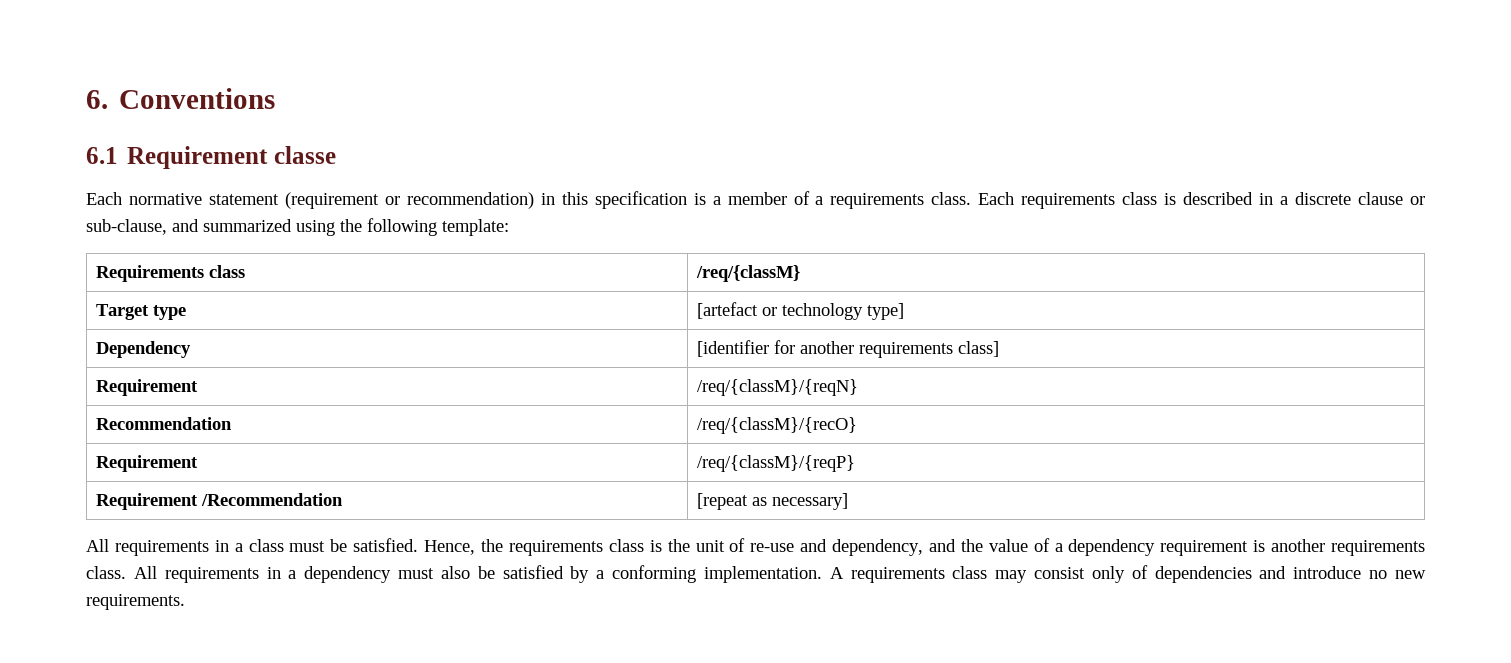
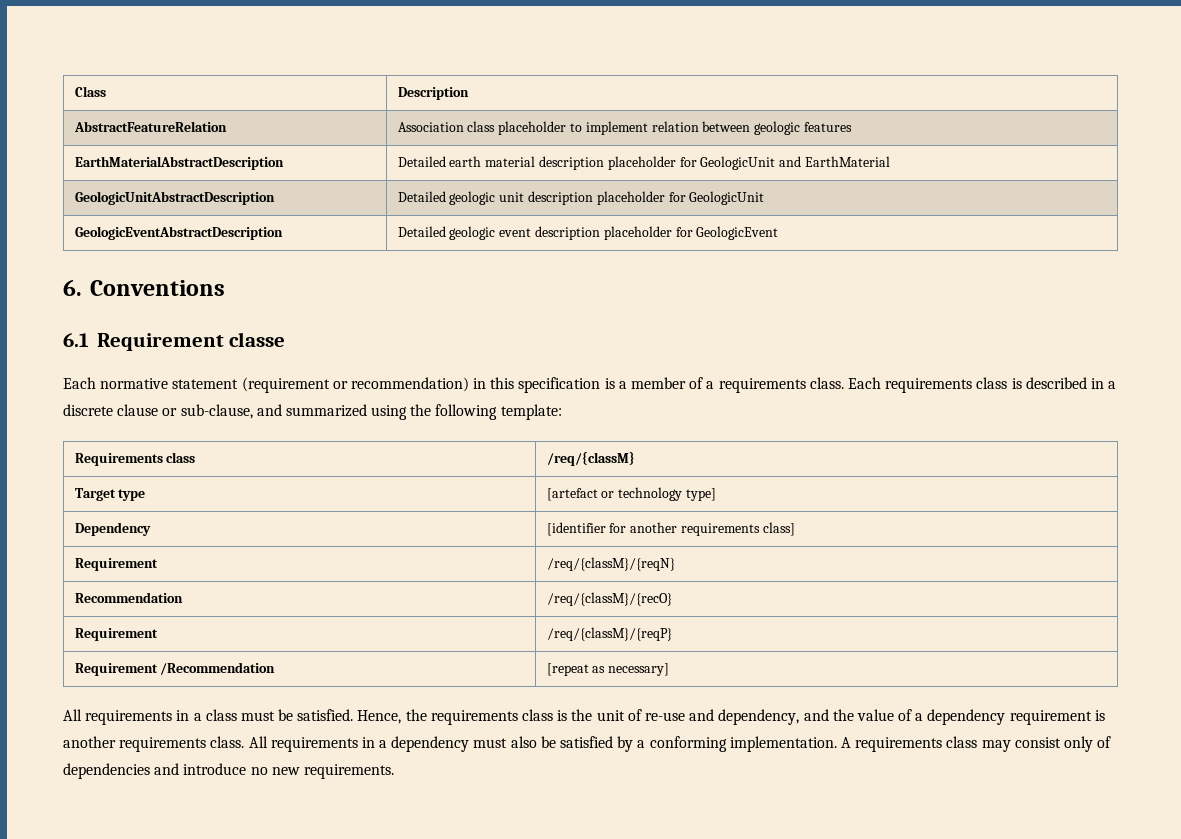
(86, 99) none -> [74,86,106,97] [397,87,469,100] [73,121,227,132] [397,121,852,135] [74,156,284,170] [397,156,890,170] [74,191,275,205] [397,191,765,205] [74,226,283,240] [397,226,779,240] Class | Description // AbstractFeatureRelation | Association class placeholder to implement relation between geologic features // EarthMaterialAbstractDescription | Detailed earth material description placeholder for GeologicUnit and EarthMaterial // GeologicUnitAbstractDescription | Detailed geologic unit description placeholder for GeologicUnit // GeologicEventAbstractDescription | Detailed geologic event description placeholder for GeologicEvent //

